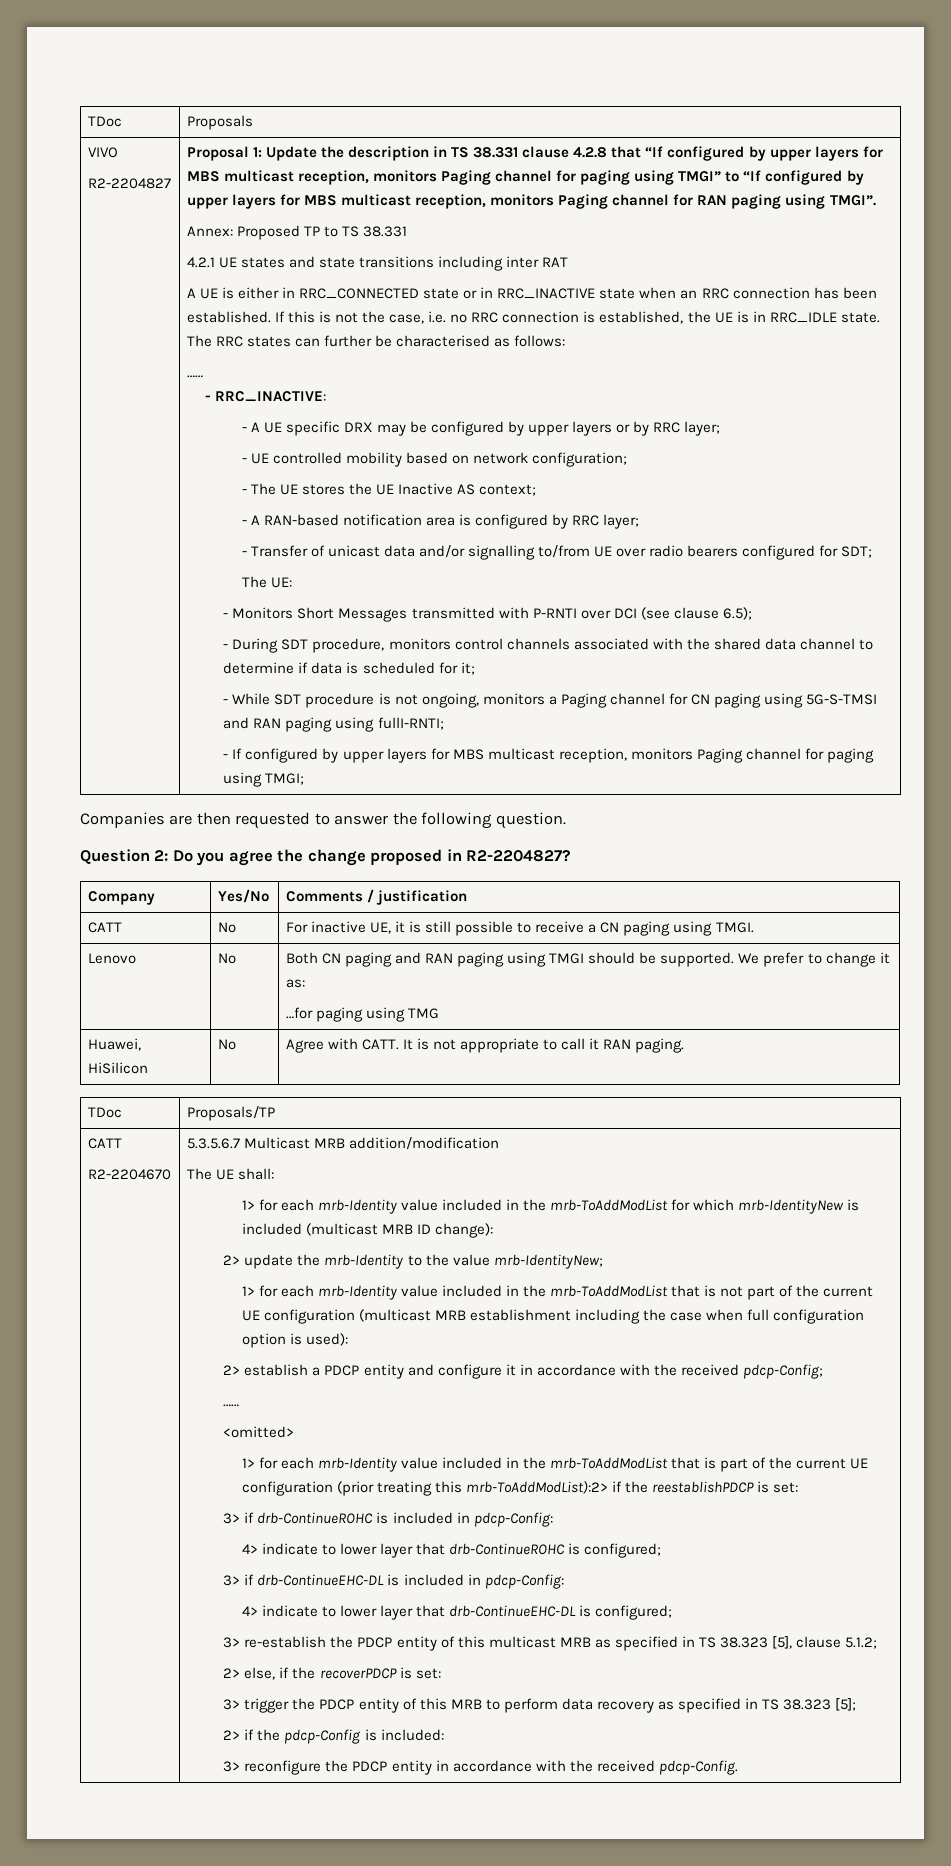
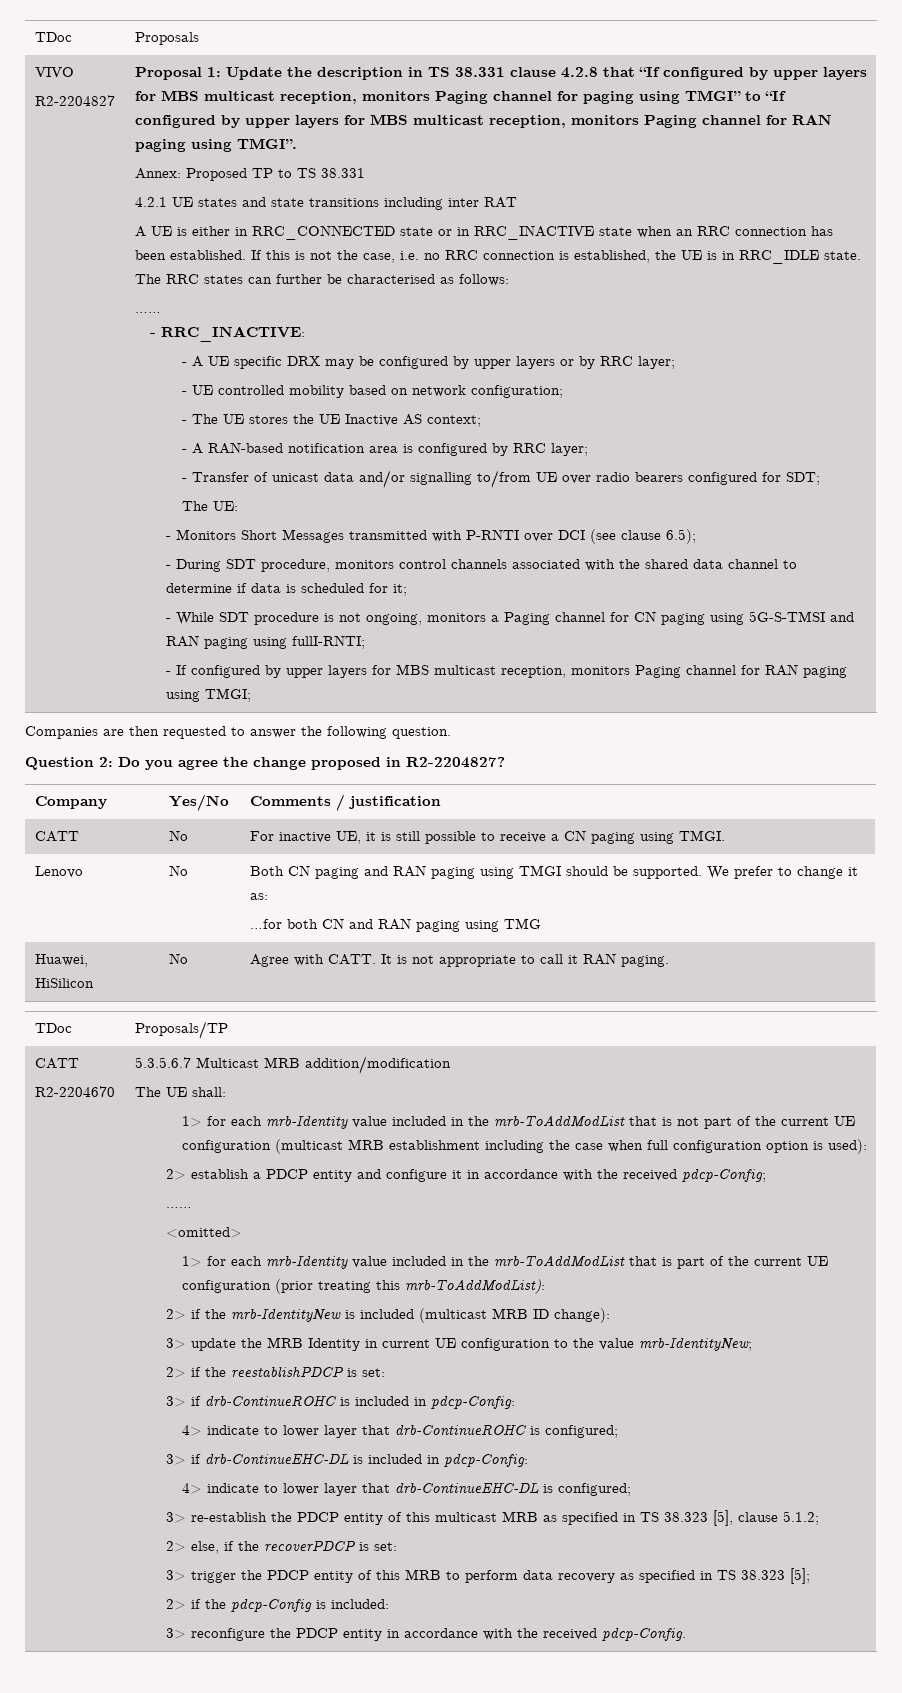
(824, 754) none -> [765,664,799,676] RAN
(313, 1013) none -> [286,918,411,930] both CN and RAN
[241,1199,860,1214] [241,1223,493,1238] [223,1254,603,1269] // 1> for each mrb-Identity value included in the mrb-ToAddModList for which mrb-IdentityNew is included (multicast MRB ID change): // 2> update the mrb-Identity to the value mrb-IdentityNew; -> (226, 1092) none
[465,1481,608,1494] mrb-ToAddModList):2> -> [405,1279,546,1294] [166,1308,611,1323] [166,1337,753,1351] [166,1367,187,1378] mrb-ToAddModList): // 2> if the mrb-IdentityNew is included (multicast MRB ID change): // 3> update the MRB Identity in current UE configuration to the value mrb-IdentityNew; // 2>

